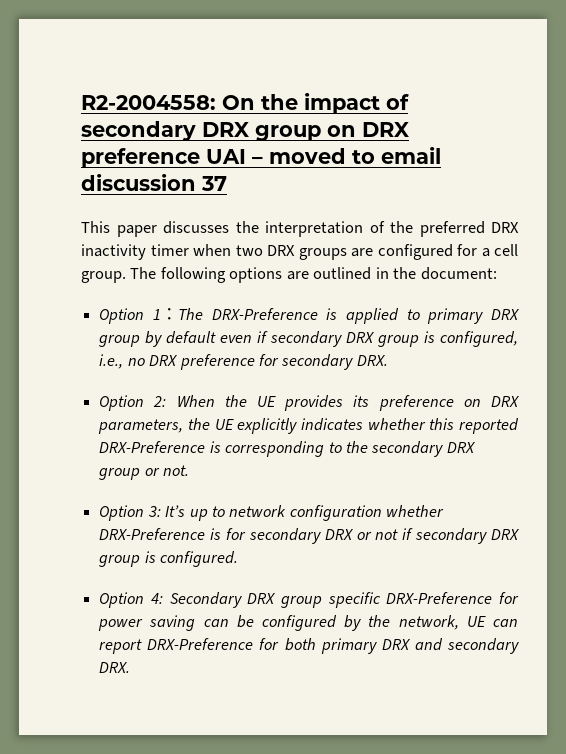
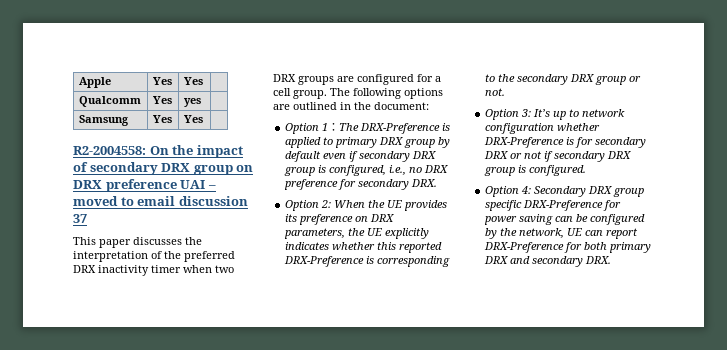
(81, 102) none -> [78,77,111,88] [152,77,172,85] [183,77,203,85] [78,96,141,107] [152,96,172,104] [183,98,201,107] [78,115,129,126] [152,115,172,123] [183,115,203,123] Apple | Yes | Yes | // Qualcomm | Yes | yes | // Samsung | Yes | Yes | //

